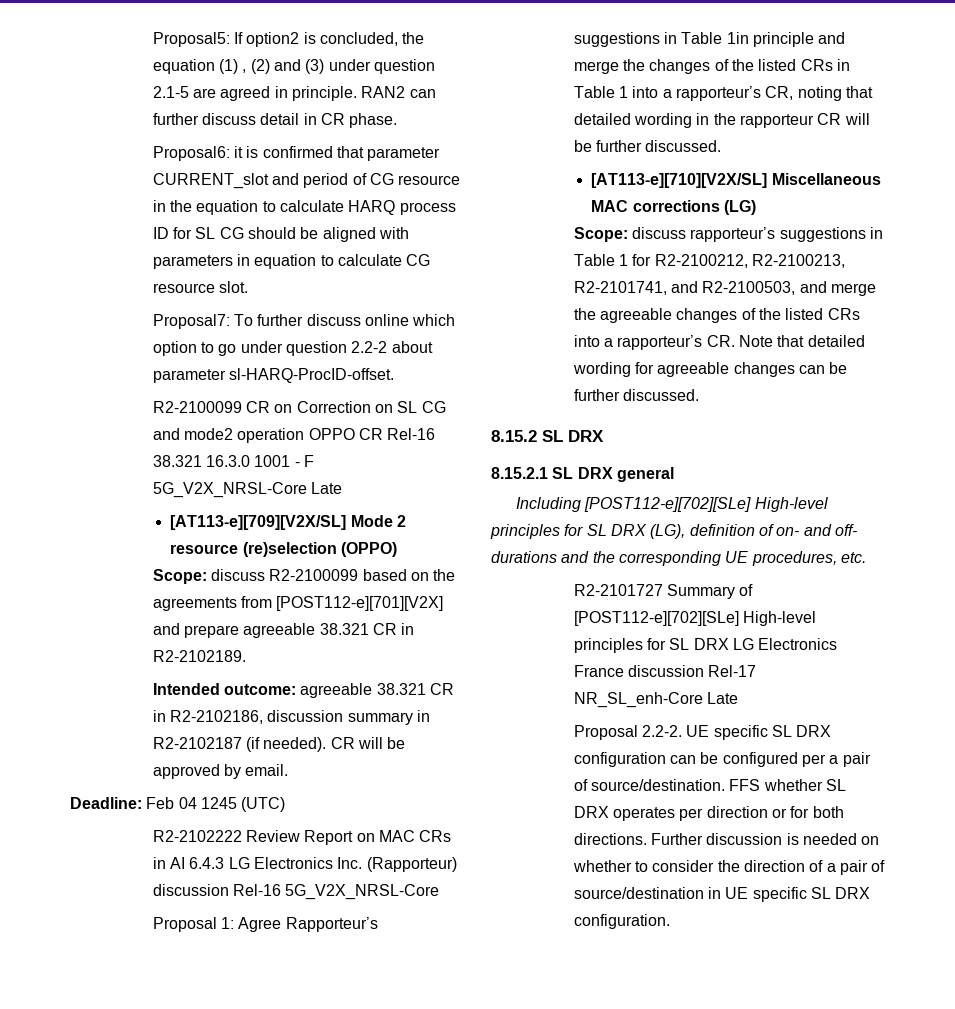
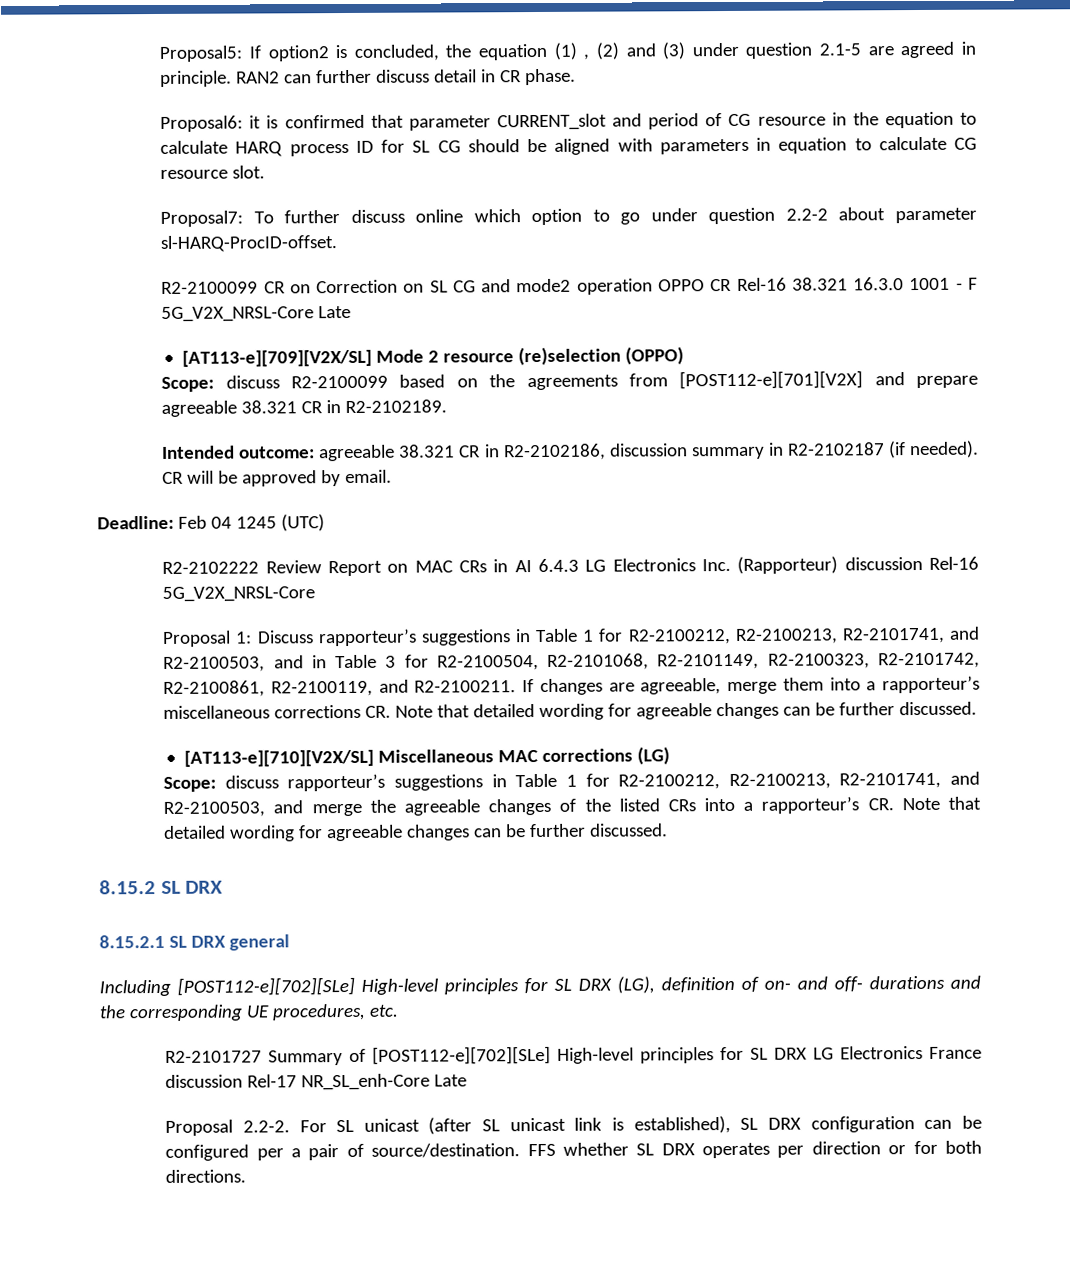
[238,917,378,932] [573,32,846,47] [573,59,851,74] [573,86,874,101] [573,113,870,128] Agree Rapporteur’s suggestions in Table 1in principle and merge the changes of the listed CRs in Table 1 into a rapporteur’s CR, noting that detailed wording in the rapporteur CR will -> [256,626,981,647] [163,652,980,672] [163,675,980,697] [163,702,812,720] Discuss rapporteur’s suggestions in Table 1 for R2-2100212, R2-2100213, R2-2101741, and R2-2100503, and in Table 3 for R2-2100504, R2-2101068, R2-2101149, R2-2100323, R2-2101742, R2-2100861, R2-2100119, and R2-2100211. If changes are agreeable, merge them into a rapporteur’s miscellaneous corrections CR. Note that detailed wording for agreeable changes can
[686,725,768,740] UE specific -> [299,1116,731,1135] For SL unicast (after SL unicast link is established),
[651,833,880,845] [572,860,886,875] [573,887,871,902] [573,914,670,929] Further discussion is needed on whether to consider the direction of a pair of source/destination in UE specific SL DRX configuration. -> (247, 1176) none

